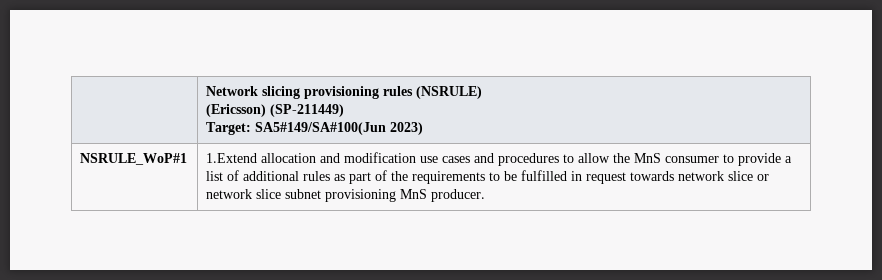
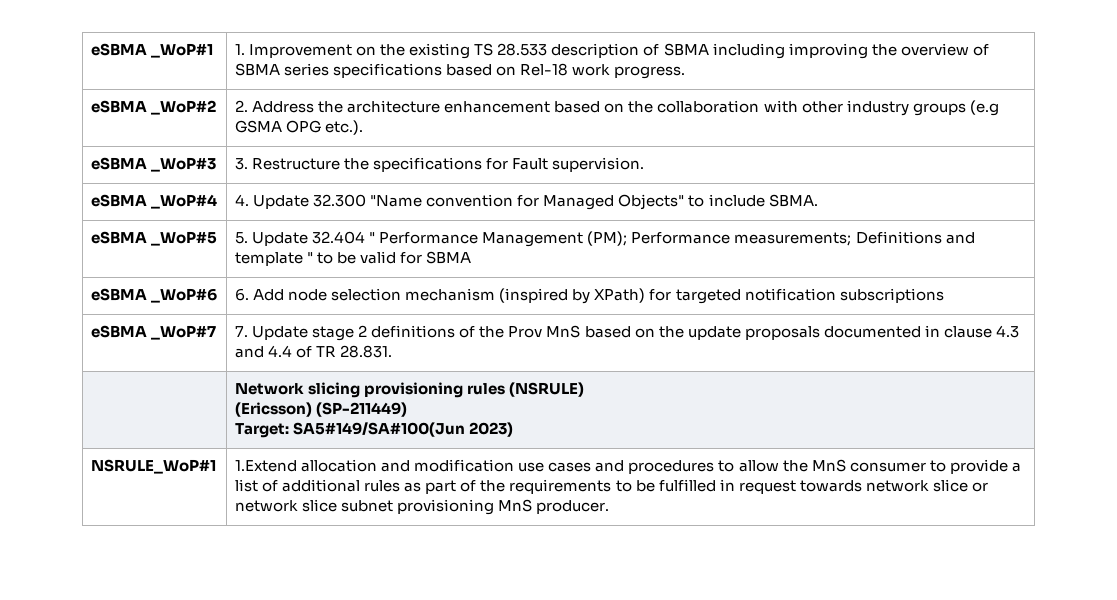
(206, 91) none -> [91,43,214,58] [235,43,989,59] [235,63,686,79] [91,100,217,115] [235,100,999,116] [235,120,364,135] [91,157,217,172] [235,157,645,172] [91,194,218,209] [235,194,818,210] [91,231,218,246] [235,231,975,247] [235,251,472,266] [91,288,218,303] [235,288,944,304] [91,325,217,340] [235,325,1019,341] [235,345,393,358] eSBMA _WoP#1 | 1. Improvement on the existing TS 28.533 description of SBMA including improving the overview of SBMA series specifications based on Rel-18 work progress. // eSBMA _WoP#2 | 2. Address the architecture enhancement based on the collaboration with other industry groups (e.g GSMA OPG etc.). // eSBMA _WoP#3 | 3. Restructure the specifications for Fault supervision. // eSBMA _WoP#4 | 4. Update 32.300 "Name convention for Managed Objects" to include SBMA. // eSBMA _WoP#5 | 5. Update 32.404 " Performance Management (PM); Performance measurements; Definitions and template " to be valid for SBMA // eSBMA _WoP#6 | 6. Add node selection mechanism (inspired by XPath) for targeted notification subscriptions // eSBMA _WoP#7 | 7. Update stage 2 definitions of the Prov MnS based on the update proposals documented in clause 4.3 and 4.4 of TR 28.831. //

